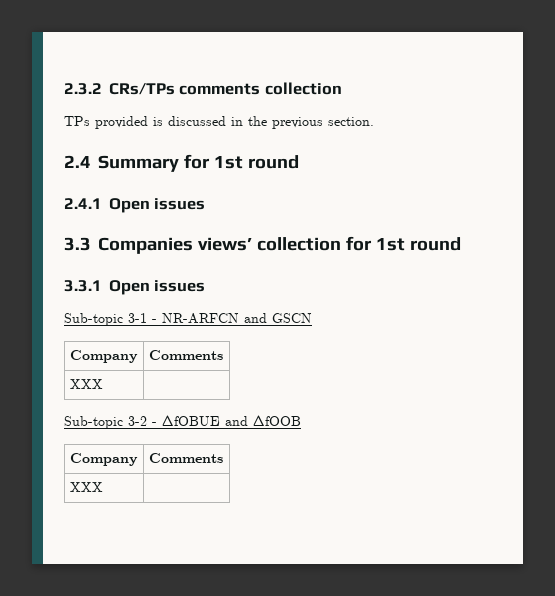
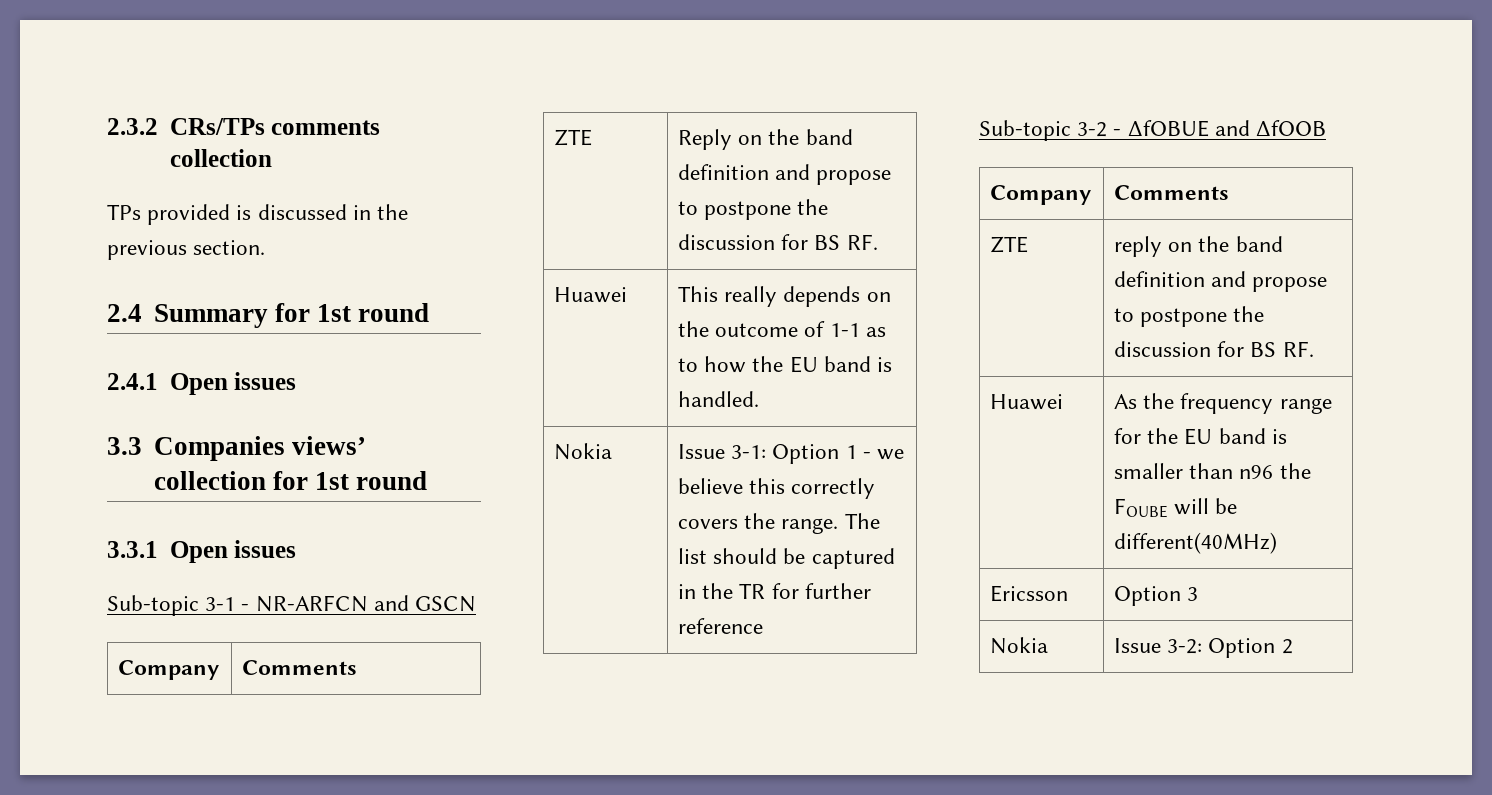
[69,379,103,389] XXX | -> [554,129,593,146] [678,129,853,150] [678,164,892,185] [678,199,829,220] [678,234,878,250] [554,287,628,303] [678,286,891,307] [678,321,886,337] [678,356,893,373] [678,391,760,407] [554,443,613,460] [678,444,905,464] [678,478,876,499] [678,513,880,534] [678,548,895,569] [678,583,871,599] [678,618,764,634] ZTE | Reply on the band definition and propose to postpone the discussion for BS RF. // Huawei | This really depends on the outcome of 1-1 as to how the EU band is handled. // Nokia | Issue 3-1: Option 1 - we believe this correctly covers the range. The list should be captured in the TR for further reference
[69,482,103,492] XXX | -> [990,236,1029,253] [1114,236,1283,257] [1114,271,1328,292] [1114,306,1265,327] [1114,341,1314,357] [990,394,1064,410] [1114,393,1332,414] [1114,428,1287,445] [1114,463,1311,479] [1114,498,1238,518] [1114,532,1278,554] [990,585,1069,602] [1114,586,1199,606] [990,637,1049,654] [1114,638,1293,658] ZTE | reply on the band definition and propose to postpone the discussion for BS RF. // Huawei | As the frequency range for the EU band is smaller than n96 the FOUBE will be different(40MHz) // Ericsson | Option 3 // Nokia | Issue 3-2: Option 2

